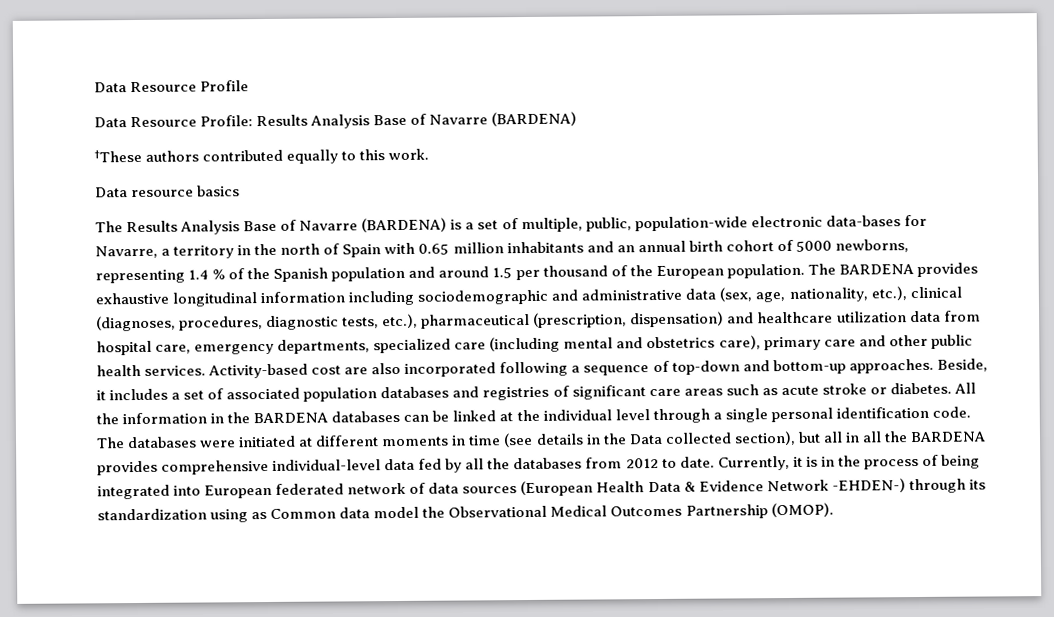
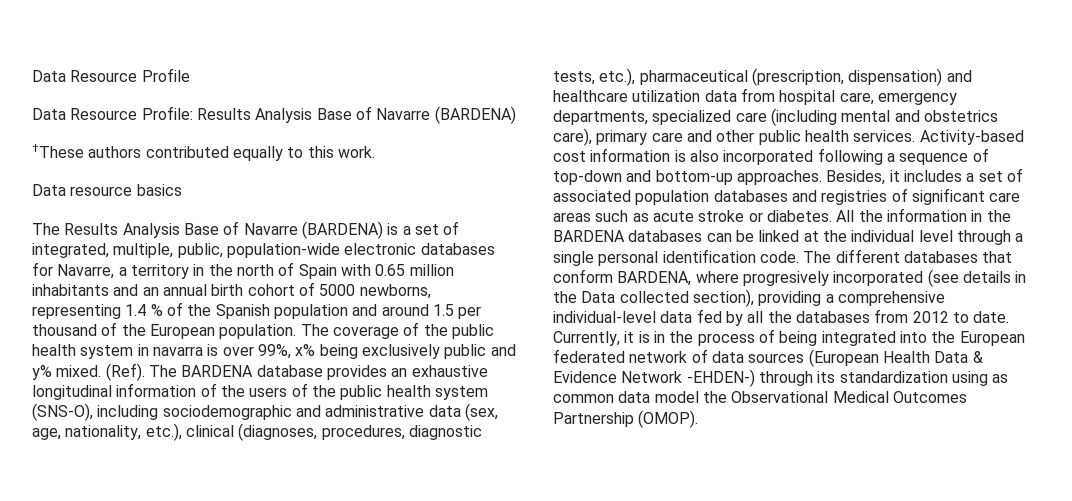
(519, 224) none -> [32,243,109,258] integrated,
[825,215,901,227] data-bases -> [420,243,495,255] databases
[838,262,978,278] [95,291,346,307] BARDENA provides exhaustive longitudinal information -> [332,322,494,339] [32,344,516,359] [32,363,488,381] [32,383,488,400] [32,403,93,421] coverage of the public health system in navarra is over 99%, x% being exclusively public and y% mixed. (Ref). The BARDENA database provides an exhaustive longitudinal information of the users of the public health system (SNS-O),
[344,367,369,375] are -> [590,148,686,162] information is
[936,358,988,372] Beside, -> [826,170,886,185] Besides,
[127,435,502,449] databases were initiated at different moments in time -> [835,249,1013,263] [553,269,924,286] different databases that conform BARDENA, where progresively incorporated
[797,431,987,443] [97,460,158,476] but all in all the BARDENA provides -> [758,291,834,306] providing a
(202, 490) none -> [931,331,956,343] the
[270,508,337,519] Common -> [553,394,614,403] common

